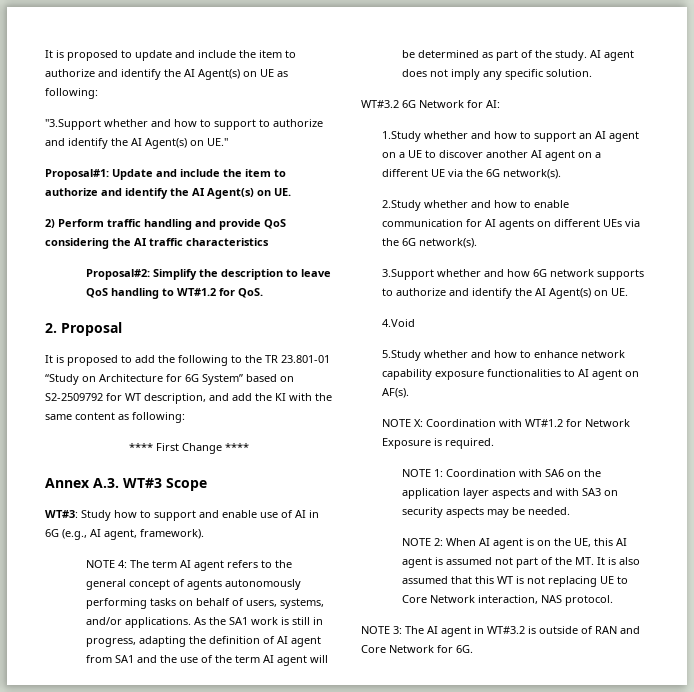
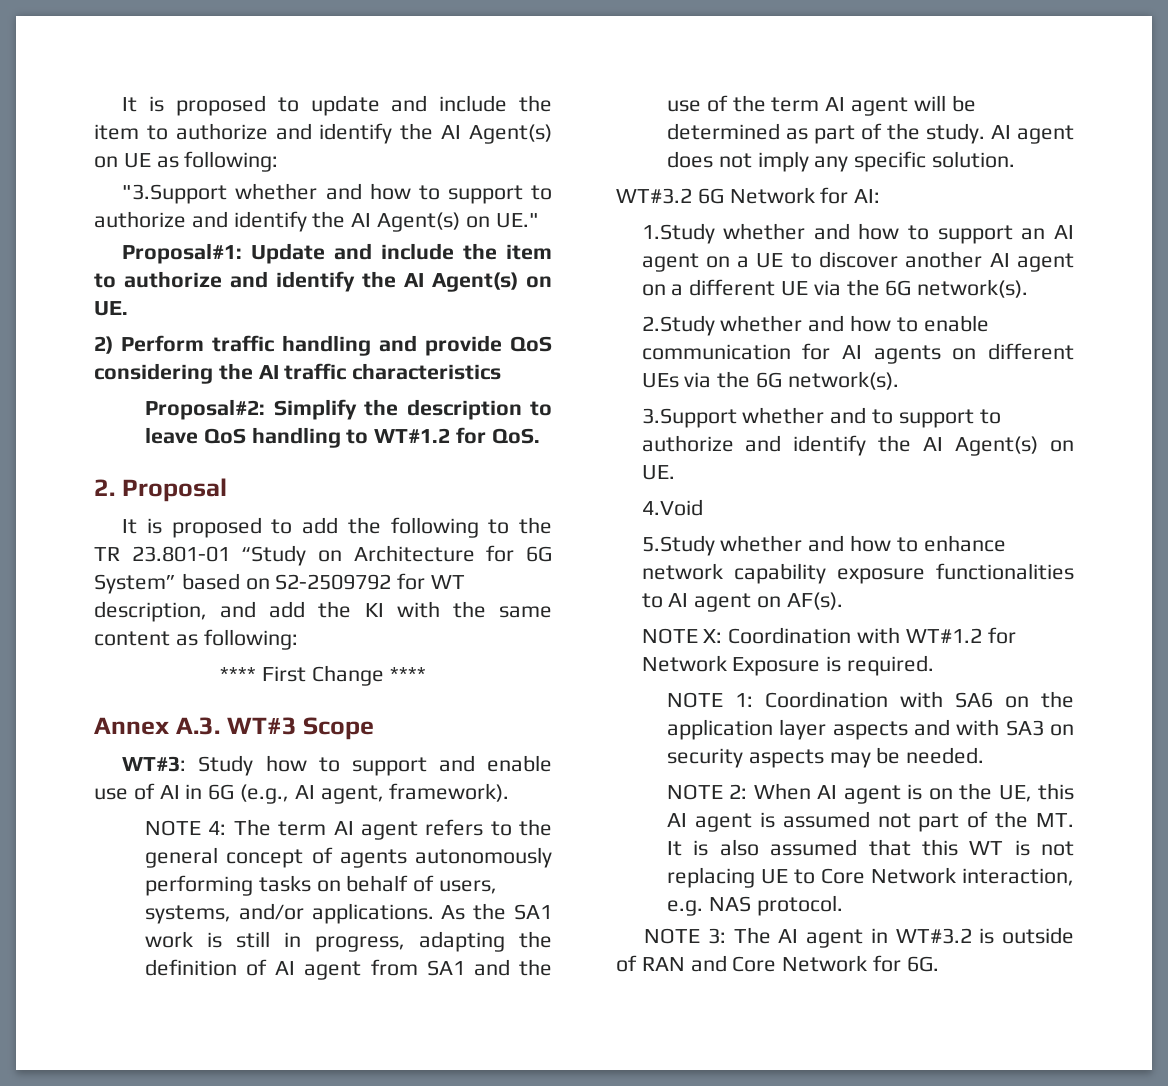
[506,269,644,280] how 6G network supports -> [871,409,974,428] to support
(539, 599) none -> [667,900,704,916] e.g.

